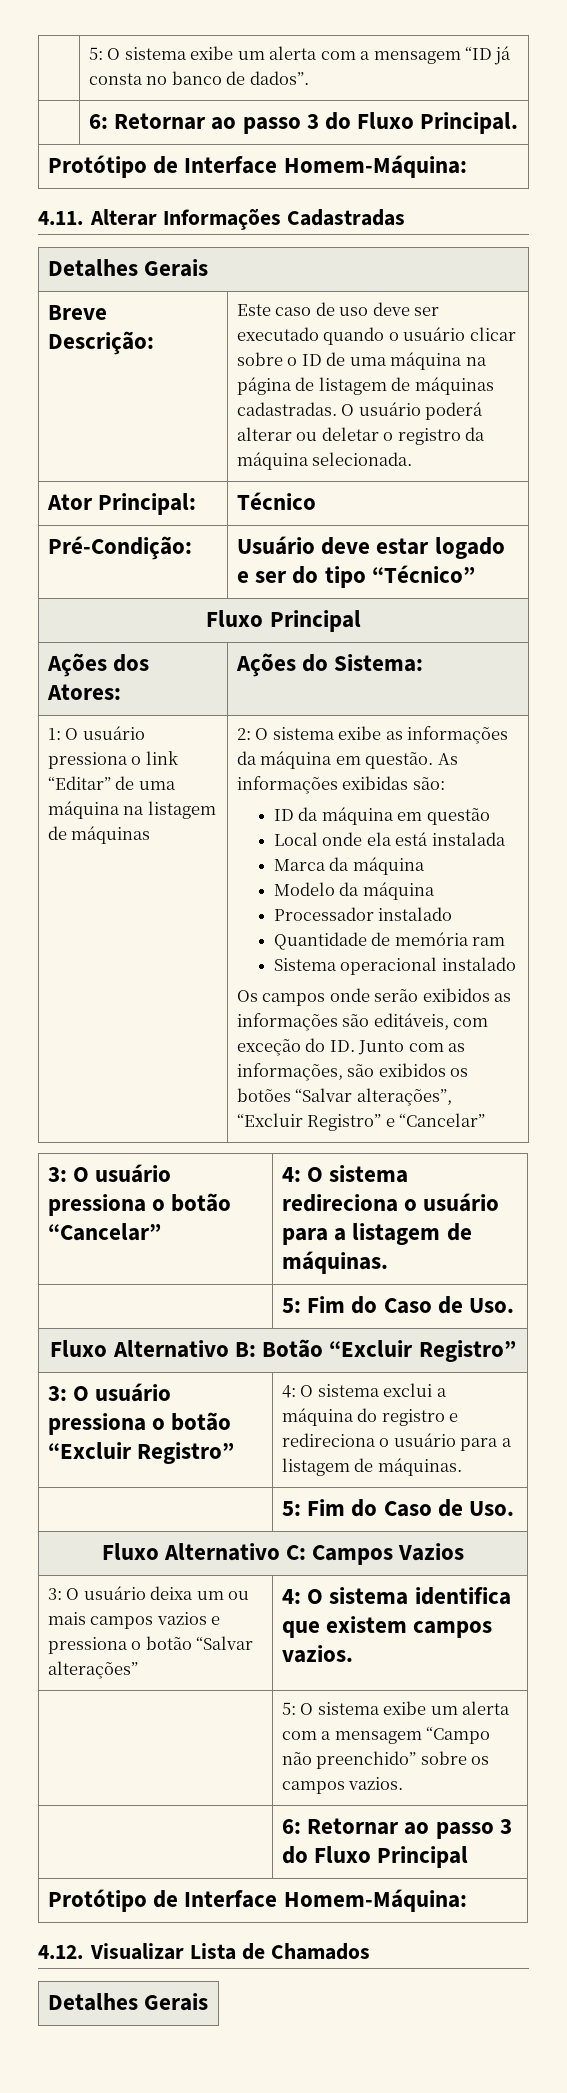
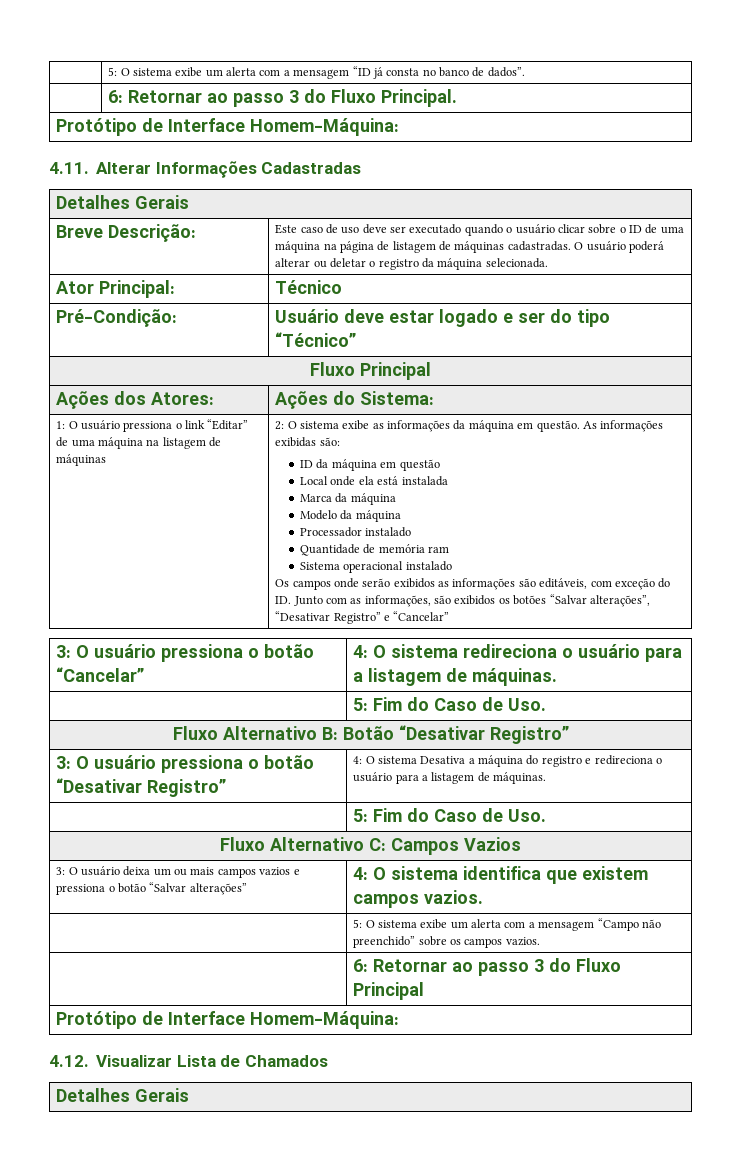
[236,1113,303,1127] “Excluir -> [275,611,331,621] “Desativar
[329,1340,414,1357] “Excluir -> [398,725,485,740] “Desativar
[47,1442,132,1459] “Excluir -> [56,778,143,793] “Desativar
[383,1383,433,1397] exclui -> [420,756,466,764] Desativa

